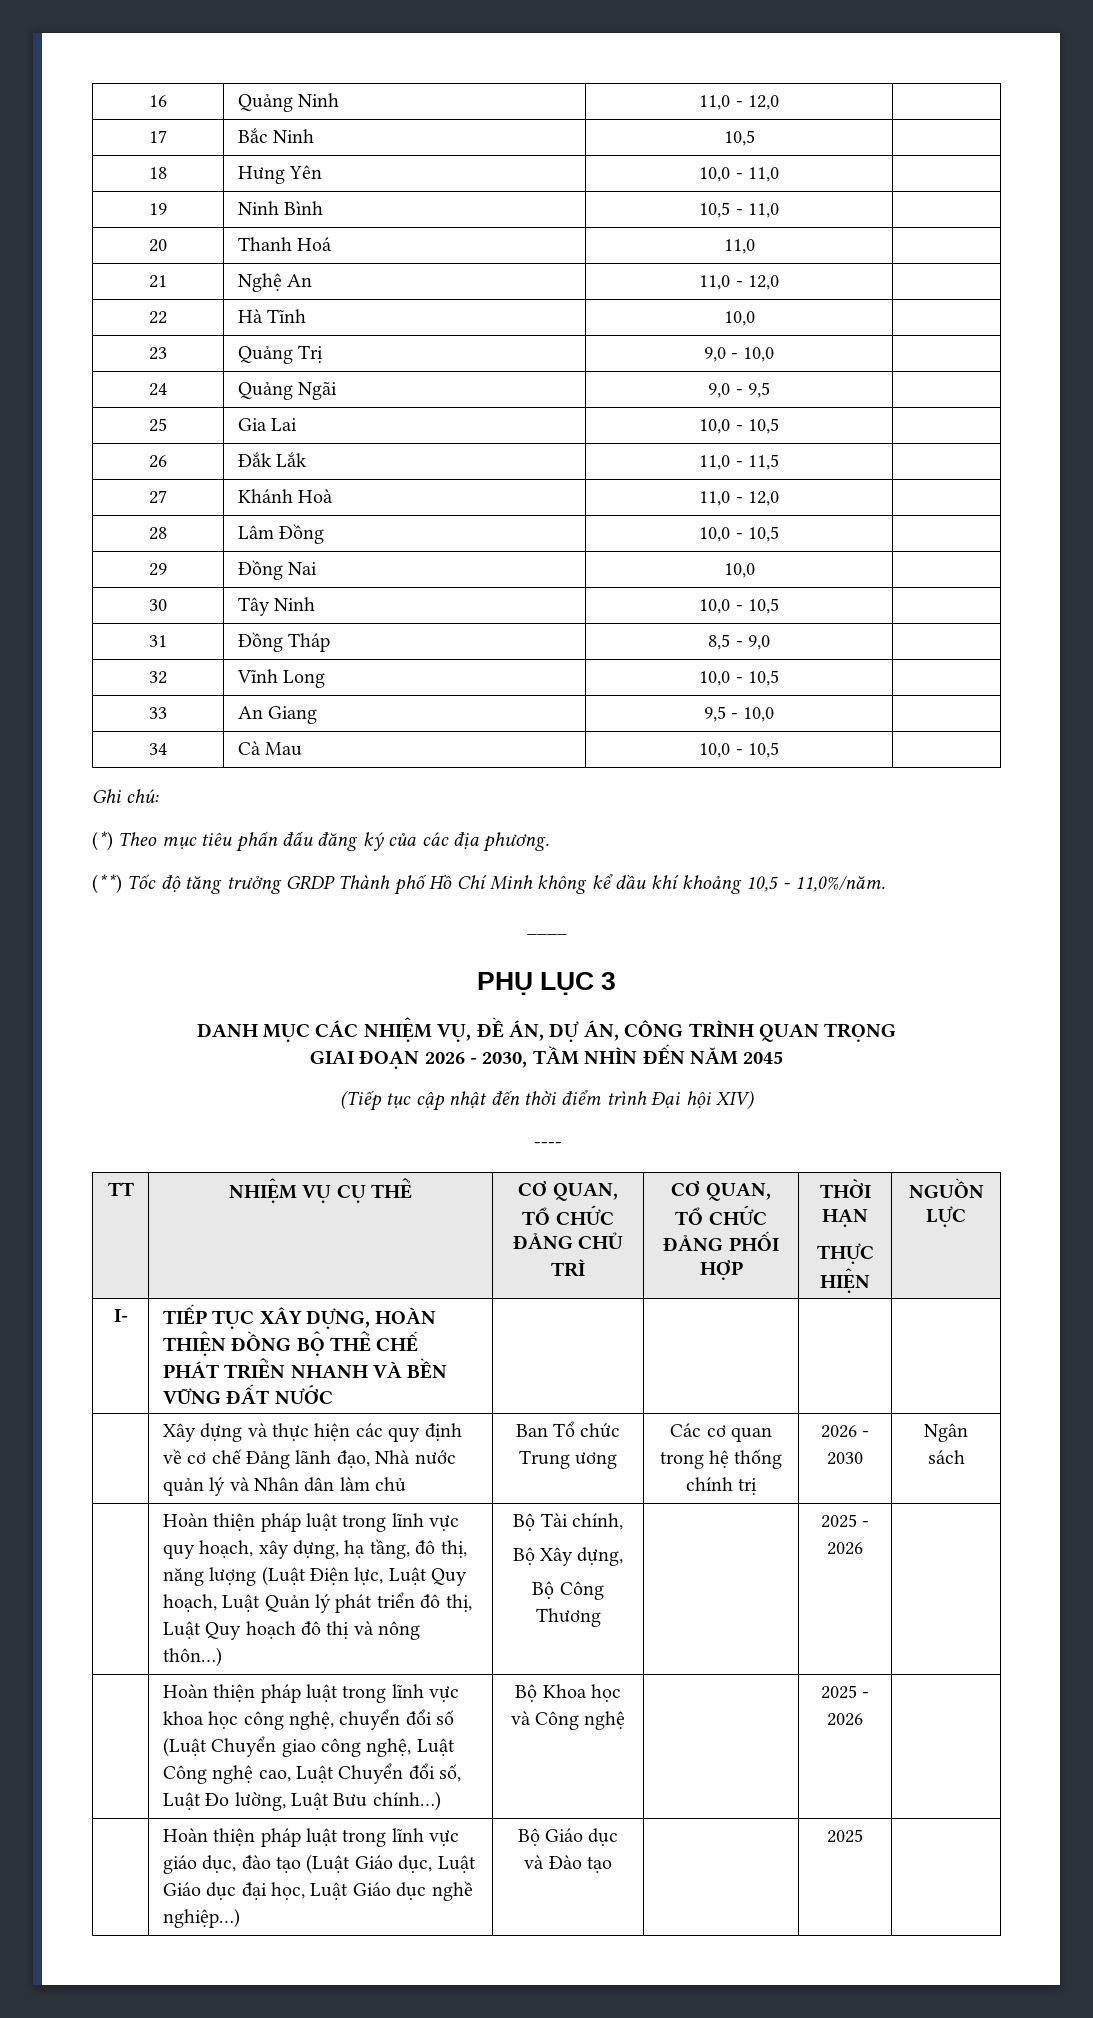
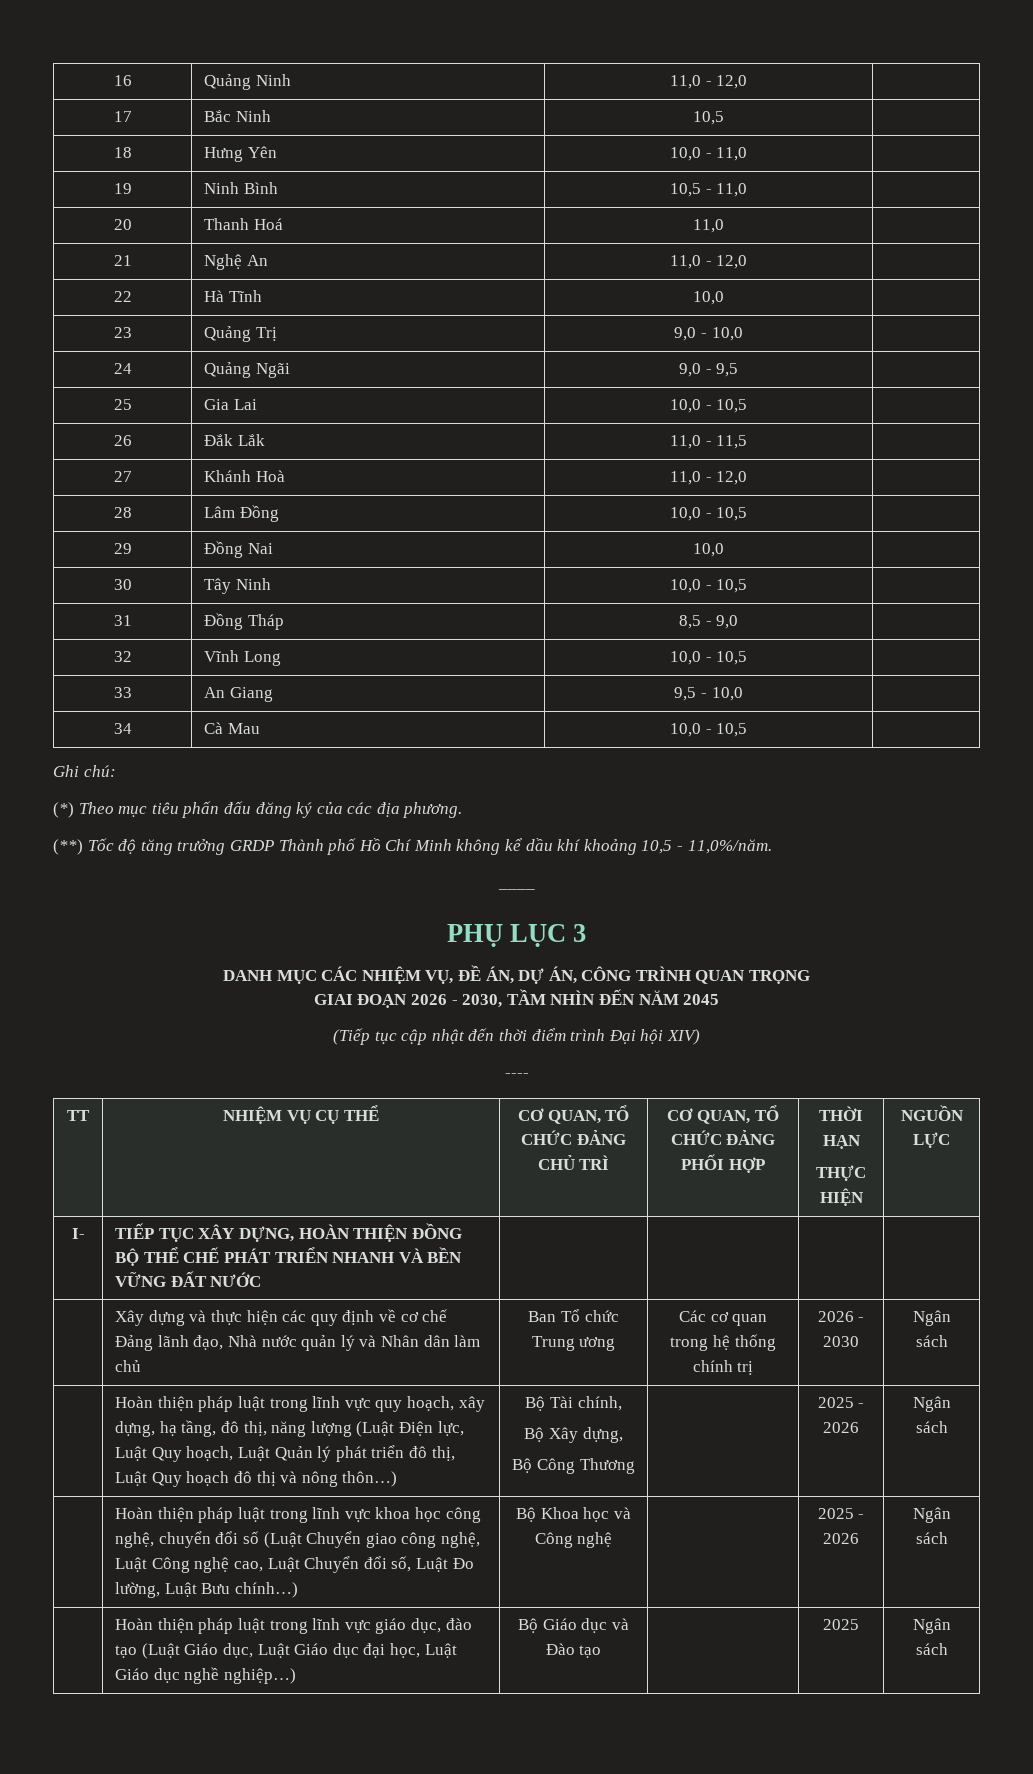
(863, 1548) none -> [912,1396,951,1412] [915,1421,948,1433] Ngân sách
(863, 1719) none -> [912,1507,951,1523] [915,1532,948,1544] Ngân sách
(863, 1836) none -> [912,1618,951,1634] [915,1643,948,1655] Ngân sách

